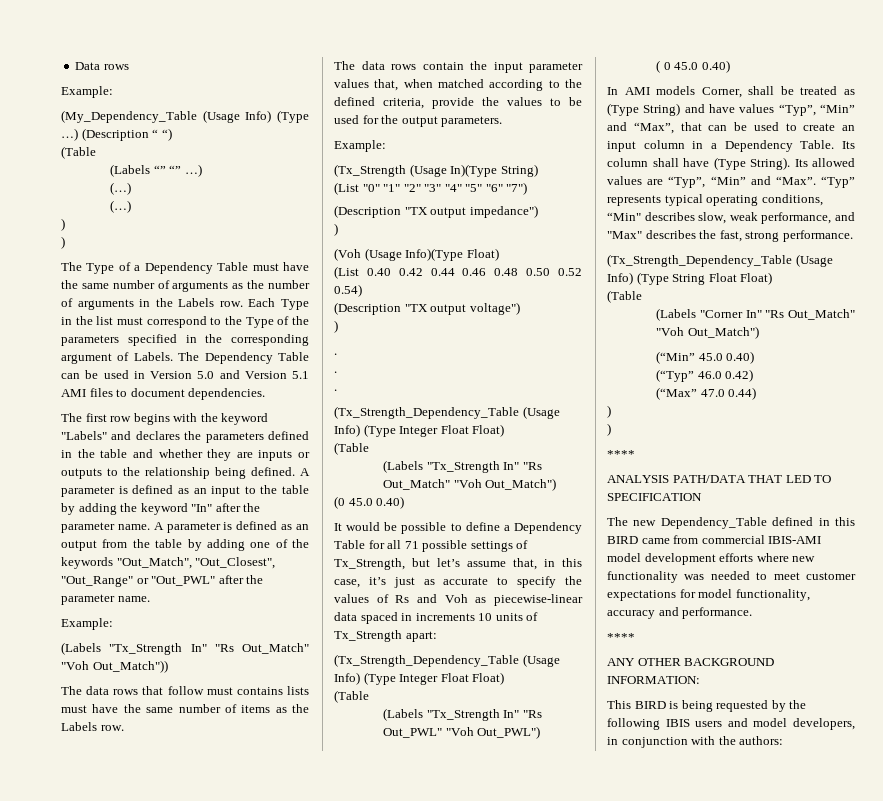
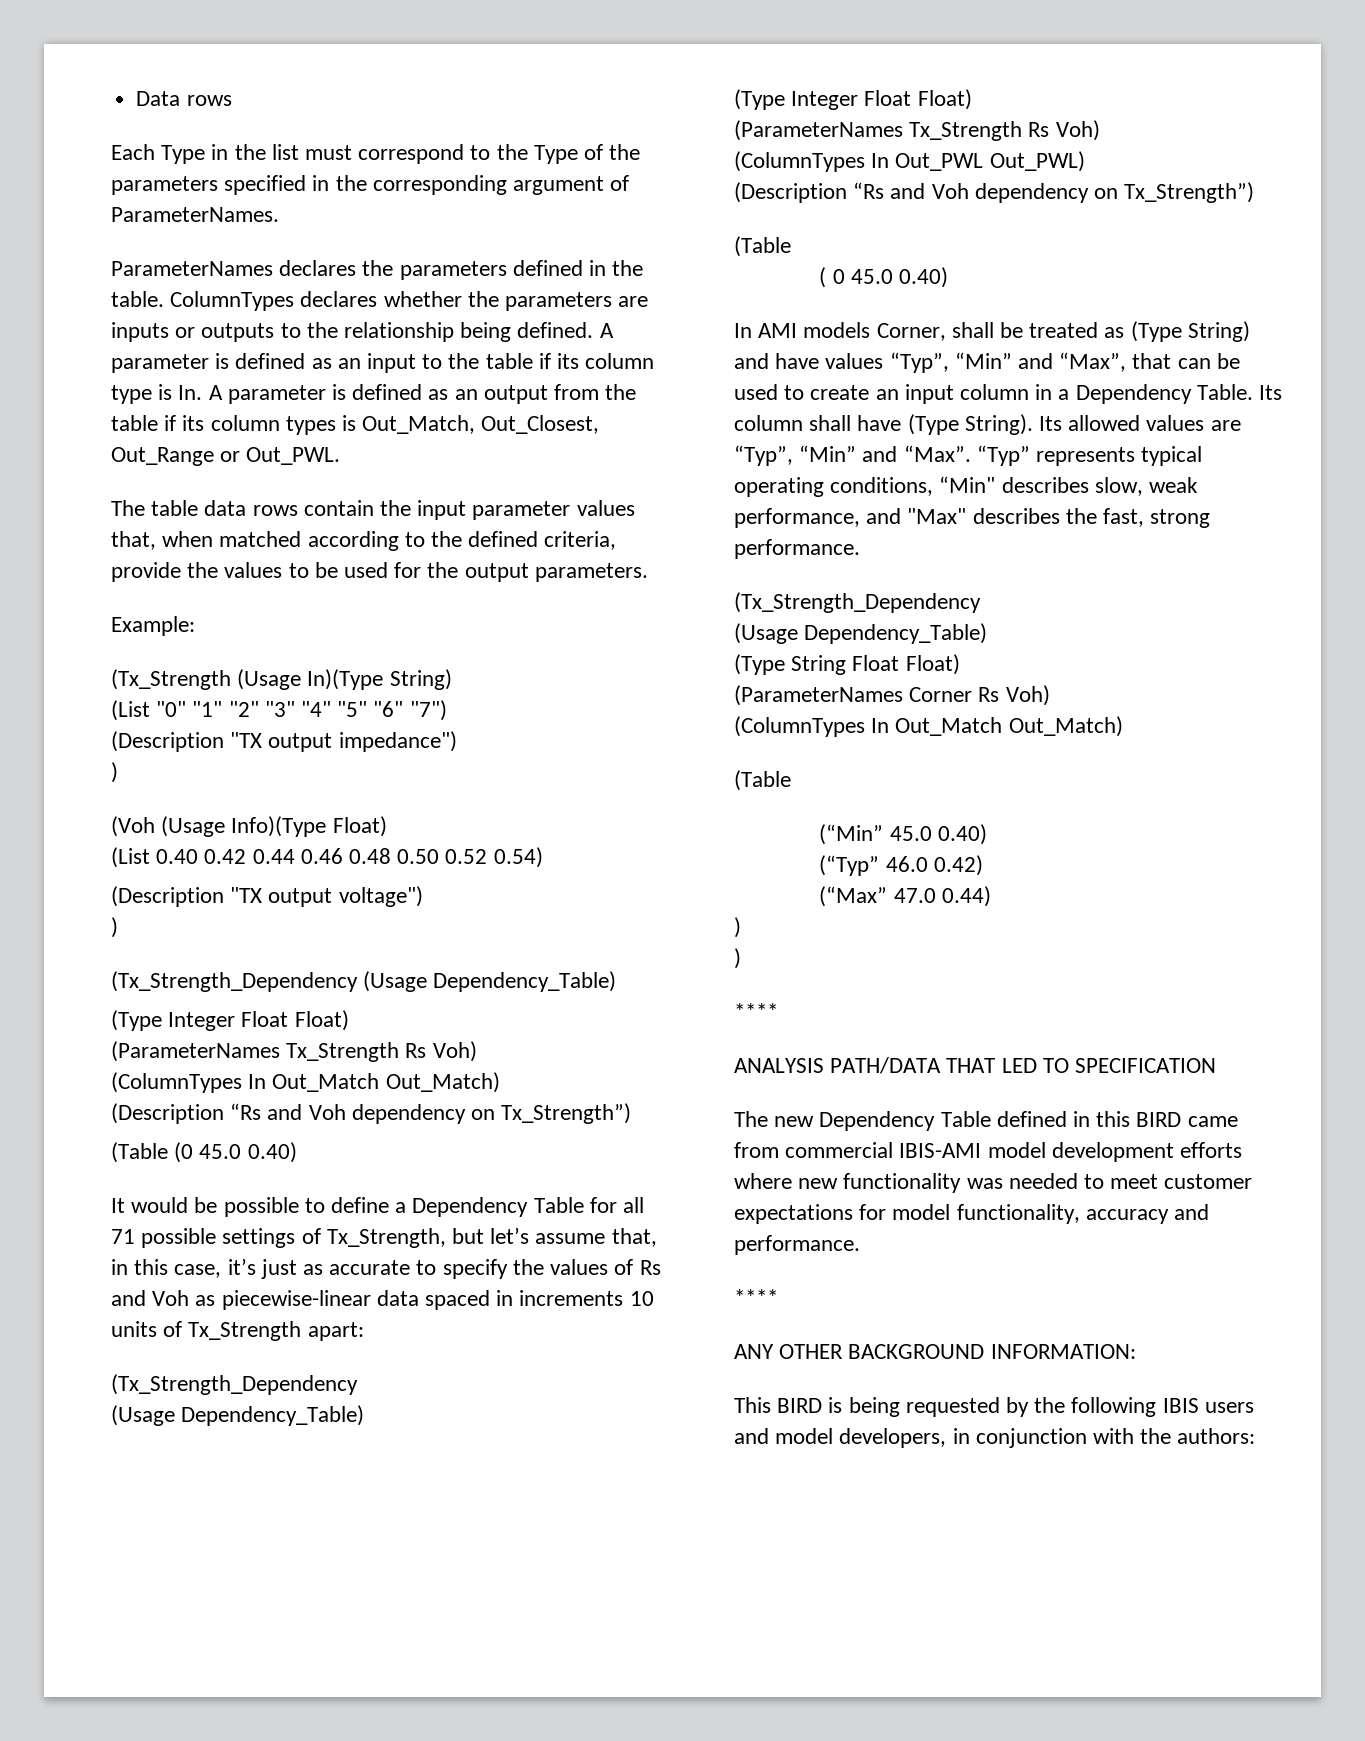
[61,86,113,98] [61,110,309,123] [61,128,172,141] [61,146,96,159] [110,164,202,177] [110,182,132,195] [110,200,132,213] [61,218,65,231] [61,236,65,249] [61,262,309,274] [61,280,310,292] [61,298,243,310] Example: // (My_Dependency_Table (Usage Info) (Type …) (Description “ “) // (Table // (Labels “” “” …) // (…) // (…) // ) // ) // The Type of a Dependency Table must have the same number of arguments as the number of arguments in the Labels row. -> (232, 100) none
[133,352,309,364] [61,370,309,379] [61,388,266,400] [61,413,269,425] [61,431,132,440] Labels. The Dependency Table can be used in Version 5.0 and Version 5.1 AMI files to document dependencies. // The first row begins with the keyword "Labels" and -> [111,207,279,222] [111,261,273,276] ParameterNames. // ParameterNames
[100,449,232,461] table and whether they -> [111,291,613,311] table. ColumnTypes declares whether the parameters
[61,503,261,515] [61,522,150,533] by adding the keyword "In" after the parameter name. -> [538,353,655,369] [111,384,203,404] if its column type is In.
[187,539,309,551] [61,557,276,569] [61,575,264,587] [61,594,150,605] [61,618,113,630] [61,642,309,655] [61,660,168,673] [61,686,309,695] [61,704,309,713] [61,722,124,731] [334,61,355,70] by adding one of the keywords "Out_Match", "Out_Closest", "Out_Range" or "Out_PWL" after the parameter name. // Example: // (Labels "Tx_Strength In" "Rs Out_Match" "Voh Out_Match")) // The data rows that follow must contains lists must have the same number of items as the Labels row. // The -> [164,415,600,435] [111,447,341,466] [111,500,199,516] if its column types is Out_Match, Out_Closest, Out_Range or Out_PWL. // The table
[334,353,337,355] [334,371,337,373] [334,389,337,391] [334,406,560,419] [334,424,505,437] [334,442,369,455] [383,460,542,473] [383,478,557,491] . // . // . // (Tx_Strength_Dependency_Table (Usage Info) (Type Integer Float Float) // (Table // (Labels "Tx_Strength In" "Rs Out_Match" "Voh Out_Match") // -> [111,971,617,992] [111,1010,349,1031] [111,1041,477,1062] [111,1072,500,1093] [111,1103,632,1124] [111,1142,168,1163] (Tx_Strength_Dependency (Usage Dependency_Table) // (Type Integer Float Float) // (ParameterNames Tx_Strength Rs Voh) // (ColumnTypes In Out_Match Out_Match) // (Description “Rs and Voh dependency on Tx_Strength”) // (Table
[334,654,560,667] [334,672,505,685] [334,690,369,703] [383,708,542,721] [383,726,541,739] (Tx_Strength_Dependency_Table (Usage Info) (Type Integer Float Float) // (Table // (Labels "Tx_Strength In" "Rs Out_PWL" "Voh Out_PWL") -> [111,1374,358,1395] [111,1405,365,1426] [734,89,972,110] [734,120,1100,141] [734,151,1085,172] [734,182,1255,203] [734,236,791,257] (Tx_Strength_Dependency // (Usage Dependency_Table) // (Type Integer Float Float) // (ParameterNames Tx_Strength Rs Voh) // (ColumnTypes In Out_PWL Out_PWL) // (Description “Rs and Voh dependency on Tx_Strength”) // (Table
[607,254,833,267] [607,272,633,285] (Tx_Strength_Dependency_Table (Usage Info) -> [734,592,981,613] [734,623,988,644] (Tx_Strength_Dependency // (Usage Dependency_Table) //
[607,290,642,303] [656,308,855,321] [656,326,759,339] (Table // (Labels "Corner In" "Rs Out_Match" "Voh Out_Match") -> [734,685,1050,706] [734,716,1123,737] [734,770,791,791] (ParameterNames Corner Rs Voh) // (ColumnTypes In Out_Match Out_Match) // (Table
[660,517,767,529] Dependency_Table -> [819,1111,991,1131] Dependency Table

